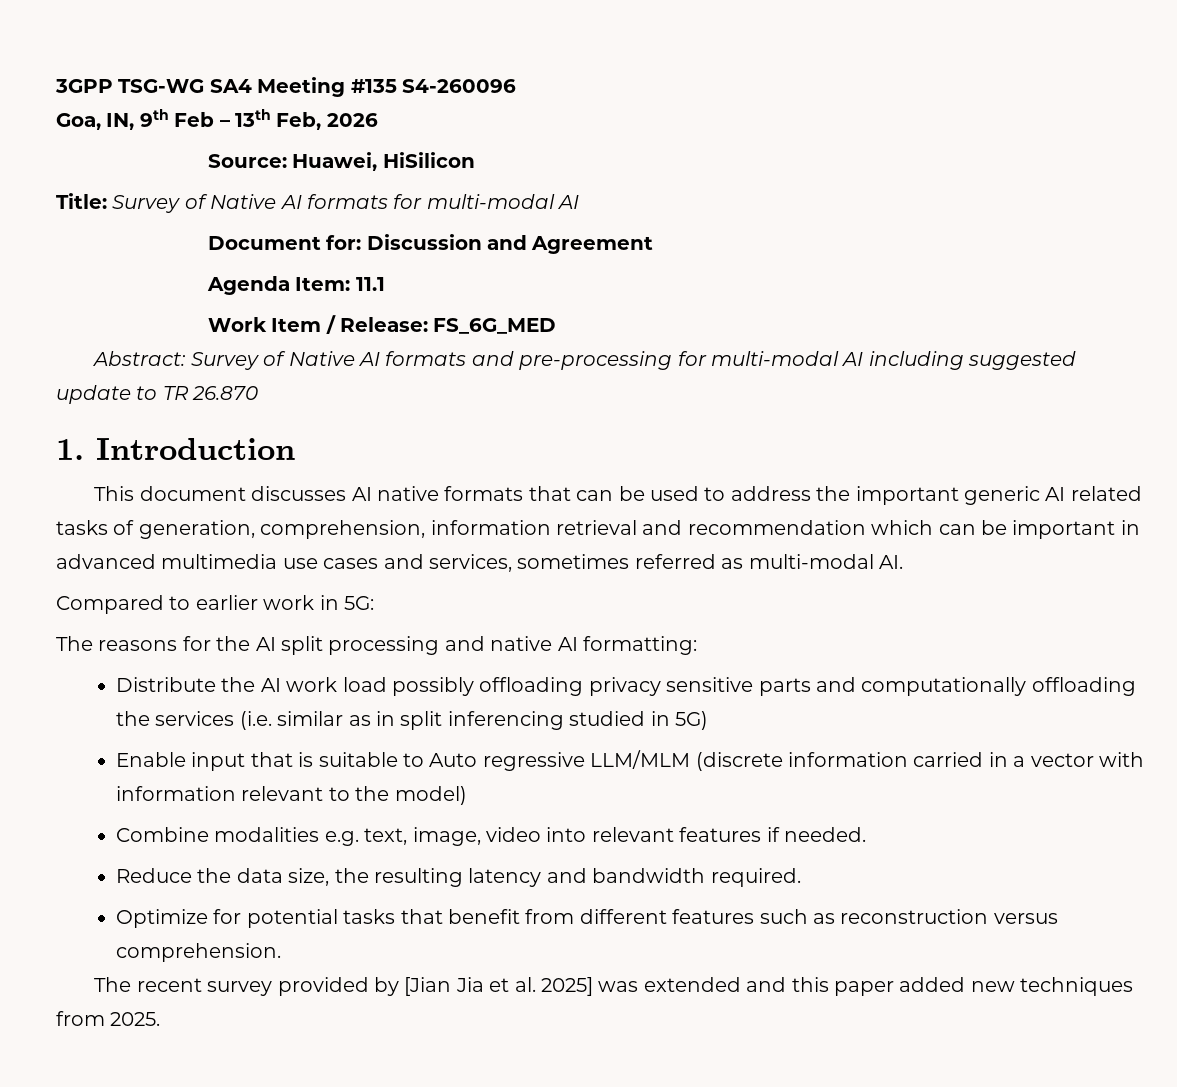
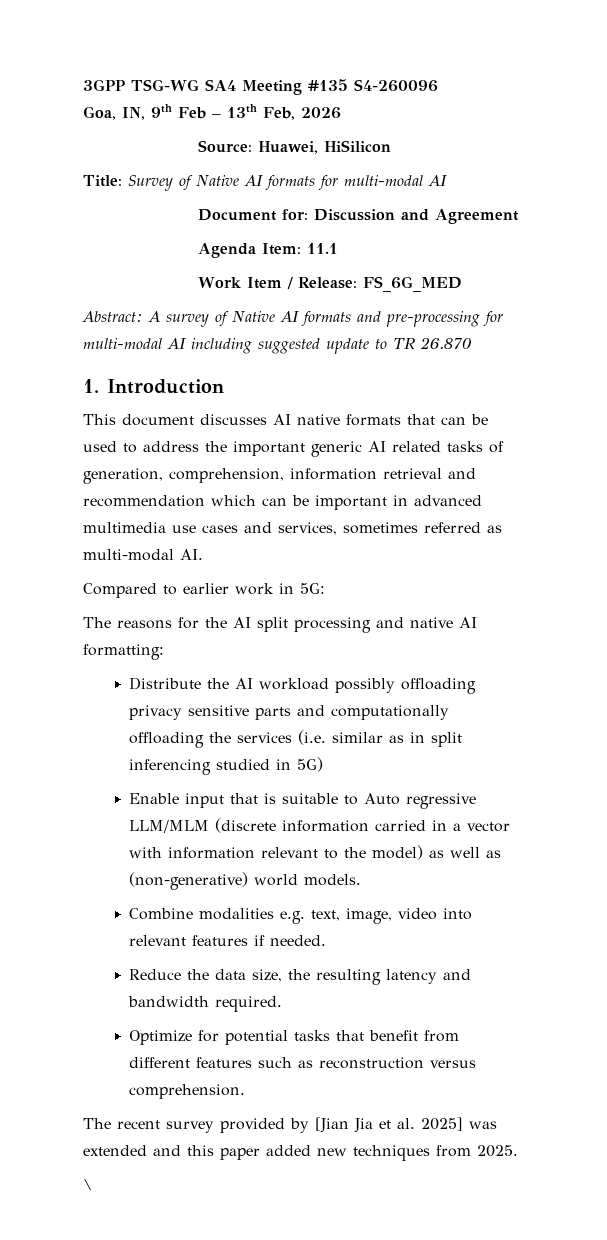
[190,352,259,370] Survey -> [148,311,209,327] A survey
[286,677,387,692] work load -> [259,678,330,690] workload
(467, 795) none -> [429,847,502,858] [129,872,362,890] as well as (non-generative) world models.
(161, 1019) none -> [83,1179,92,1190] // \

